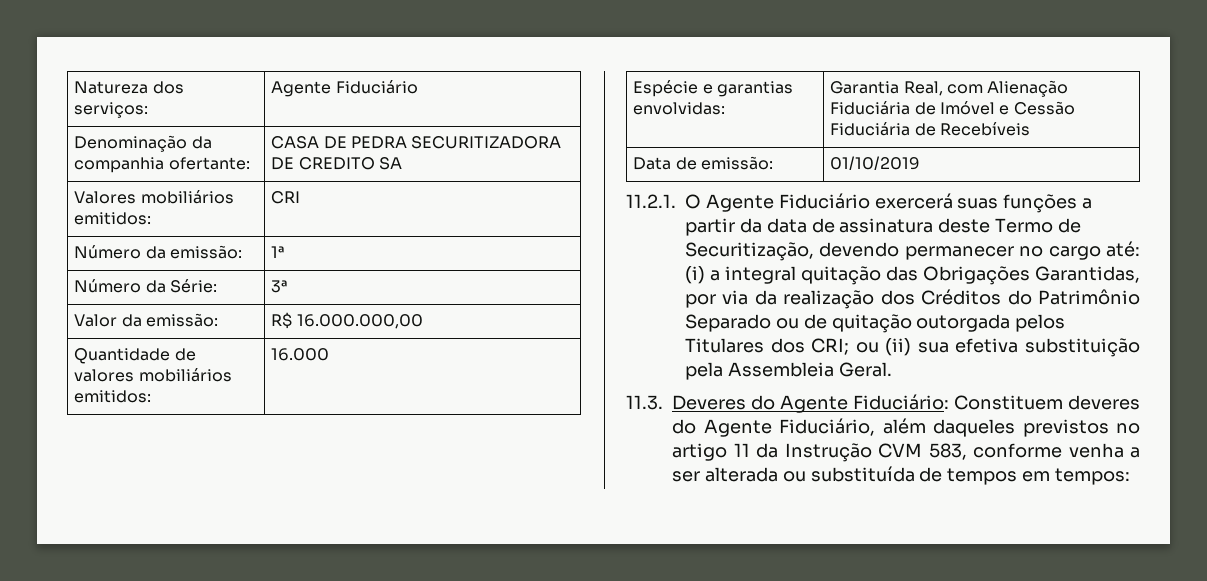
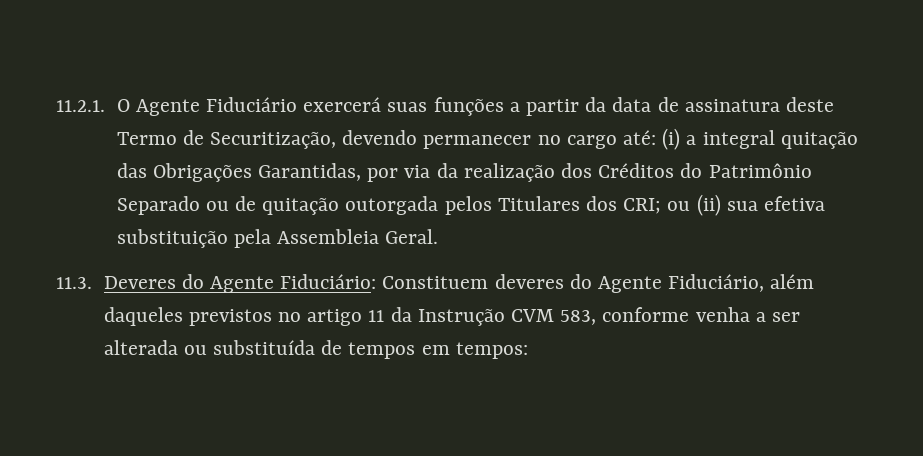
[74,81,184,94] [74,102,149,118] [271,80,418,97] [74,135,212,152] [74,157,250,173] [271,136,562,149] [271,157,402,170] [74,190,234,204] [74,212,152,225] [271,191,301,204] [74,245,242,259] [271,246,286,258] [74,279,217,293] [271,280,289,293] [74,313,218,327] [271,312,423,329] [74,348,196,364] [74,368,232,382] [74,390,152,403] [271,348,330,361] [633,80,793,97] [633,102,726,115] [830,80,1069,97] [830,101,1075,115] [830,122,1030,136] [633,156,773,170] [830,156,921,170] Natureza dos serviços: | Agente Fiduciário // Denominação da companhia ofertante: | CASA DE PEDRA SECURITIZADORA DE CREDITO SA // Valores mobiliários emitidos: | CRI // Número da emissão: | 1ª // Número da Série: | 3ª // Valor da emissão: | R$ 16.000.000,00 // Quantidade de valores mobiliários emitidos: | 16.000 // Espécie e garantias envolvidas: | Garantia Real, com Alienação Fiduciária de Imóvel e Cessão Fiduciária de Recebíveis // Data de emissão: | 01/10/2019 // -> (56, 106) none

